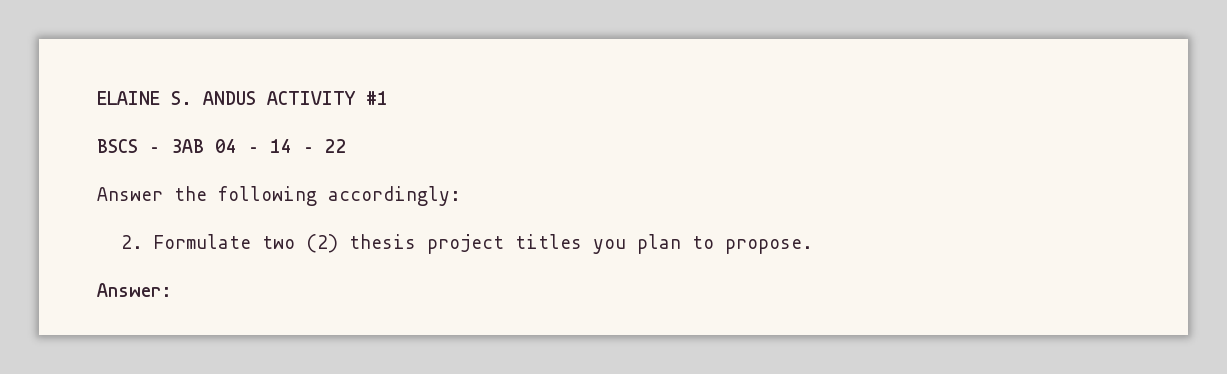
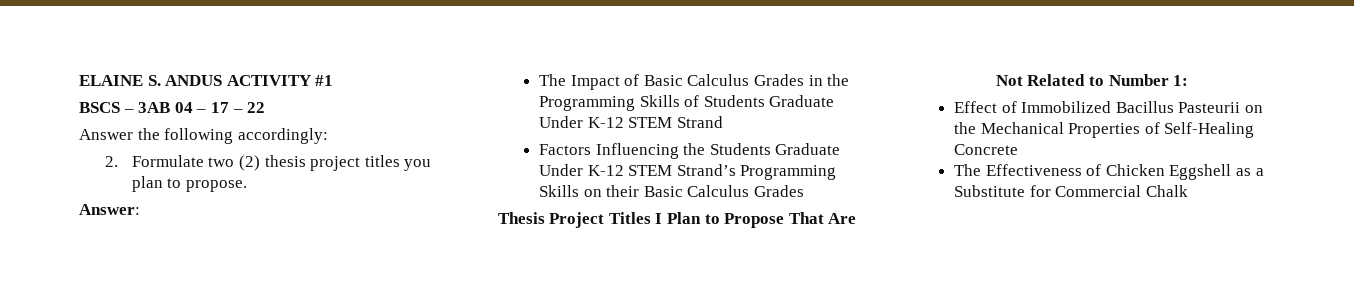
[270,139,292,153] 14 -> [210,102,229,113] 17
(172, 290) none -> [539,74,850,90] [539,95,835,111] [539,116,723,128] [539,143,841,159] [539,164,837,180] [539,185,805,197] [497,212,857,228] [995,74,1189,86] [954,101,1264,113] [954,122,1255,138] [954,144,1019,155] [954,164,1264,180] [954,185,1188,197] // The Impact of Basic Calculus Grades in the Programming Skills of Students Graduate Under K-12 STEM Strand // Factors Influencing the Students Graduate Under K-12 STEM Strand’s Programming Skills on their Basic Calculus Grades // Thesis Project Titles I Plan to Propose That Are Not Related to Number 1: // Effect of Immobilized Bacillus Pasteurii on the Mechanical Properties of Self-Healing Concrete // The Effectiveness of Chicken Eggshell as a Substitute for Commercial Chalk

